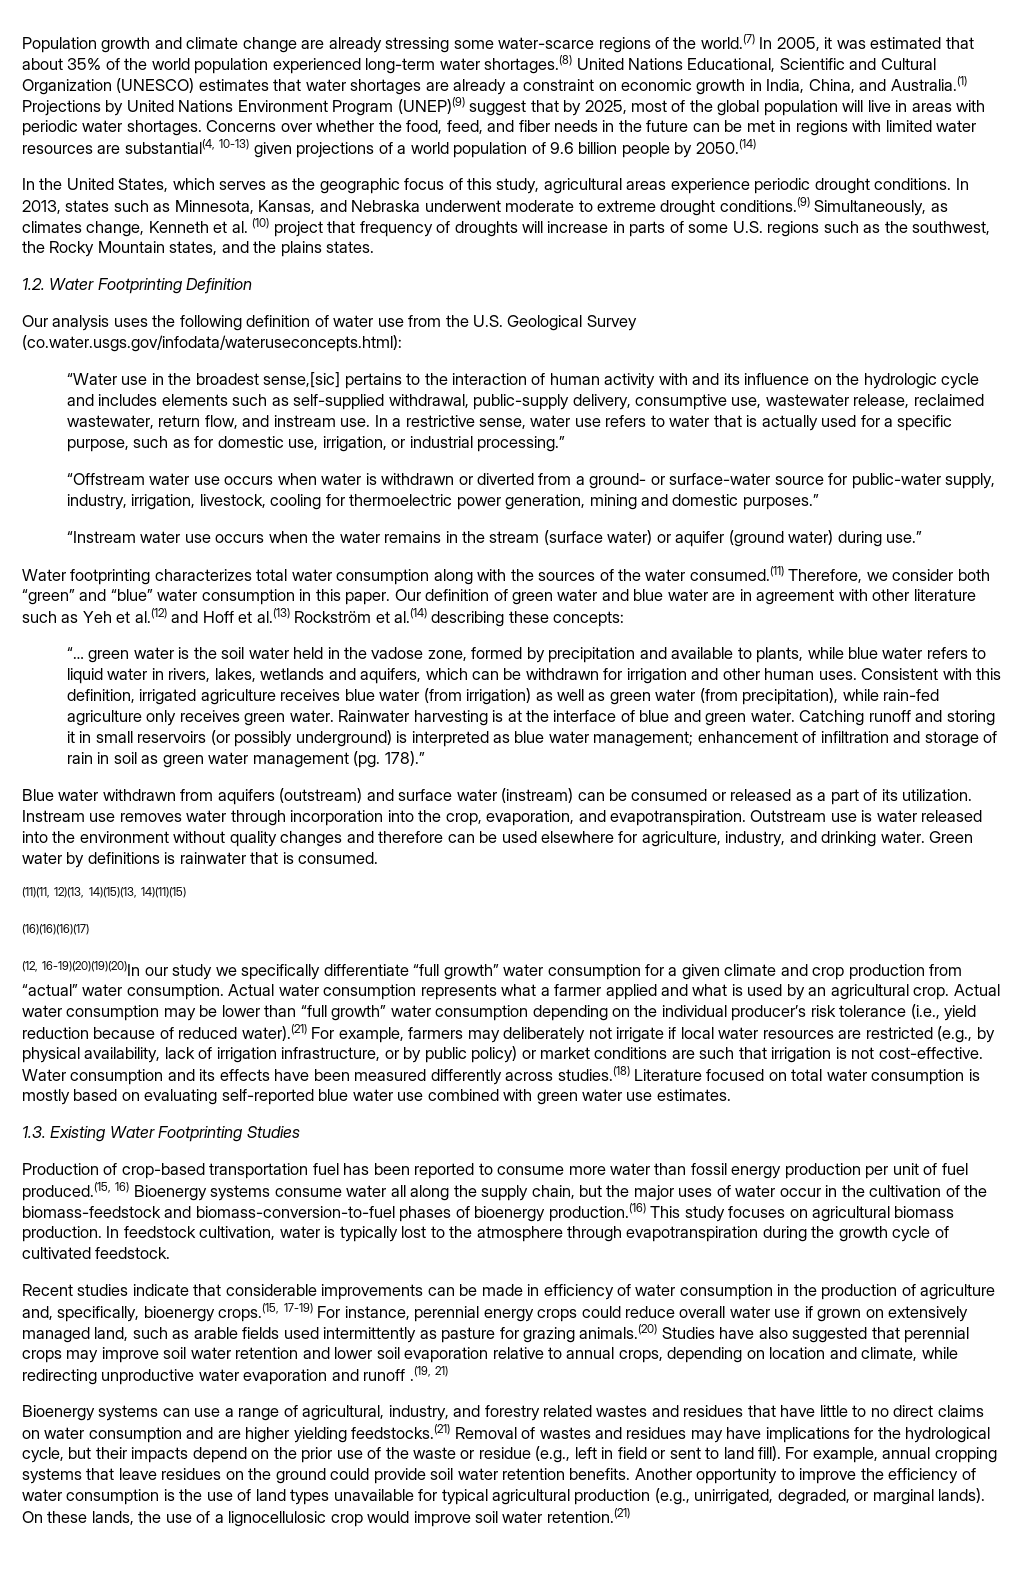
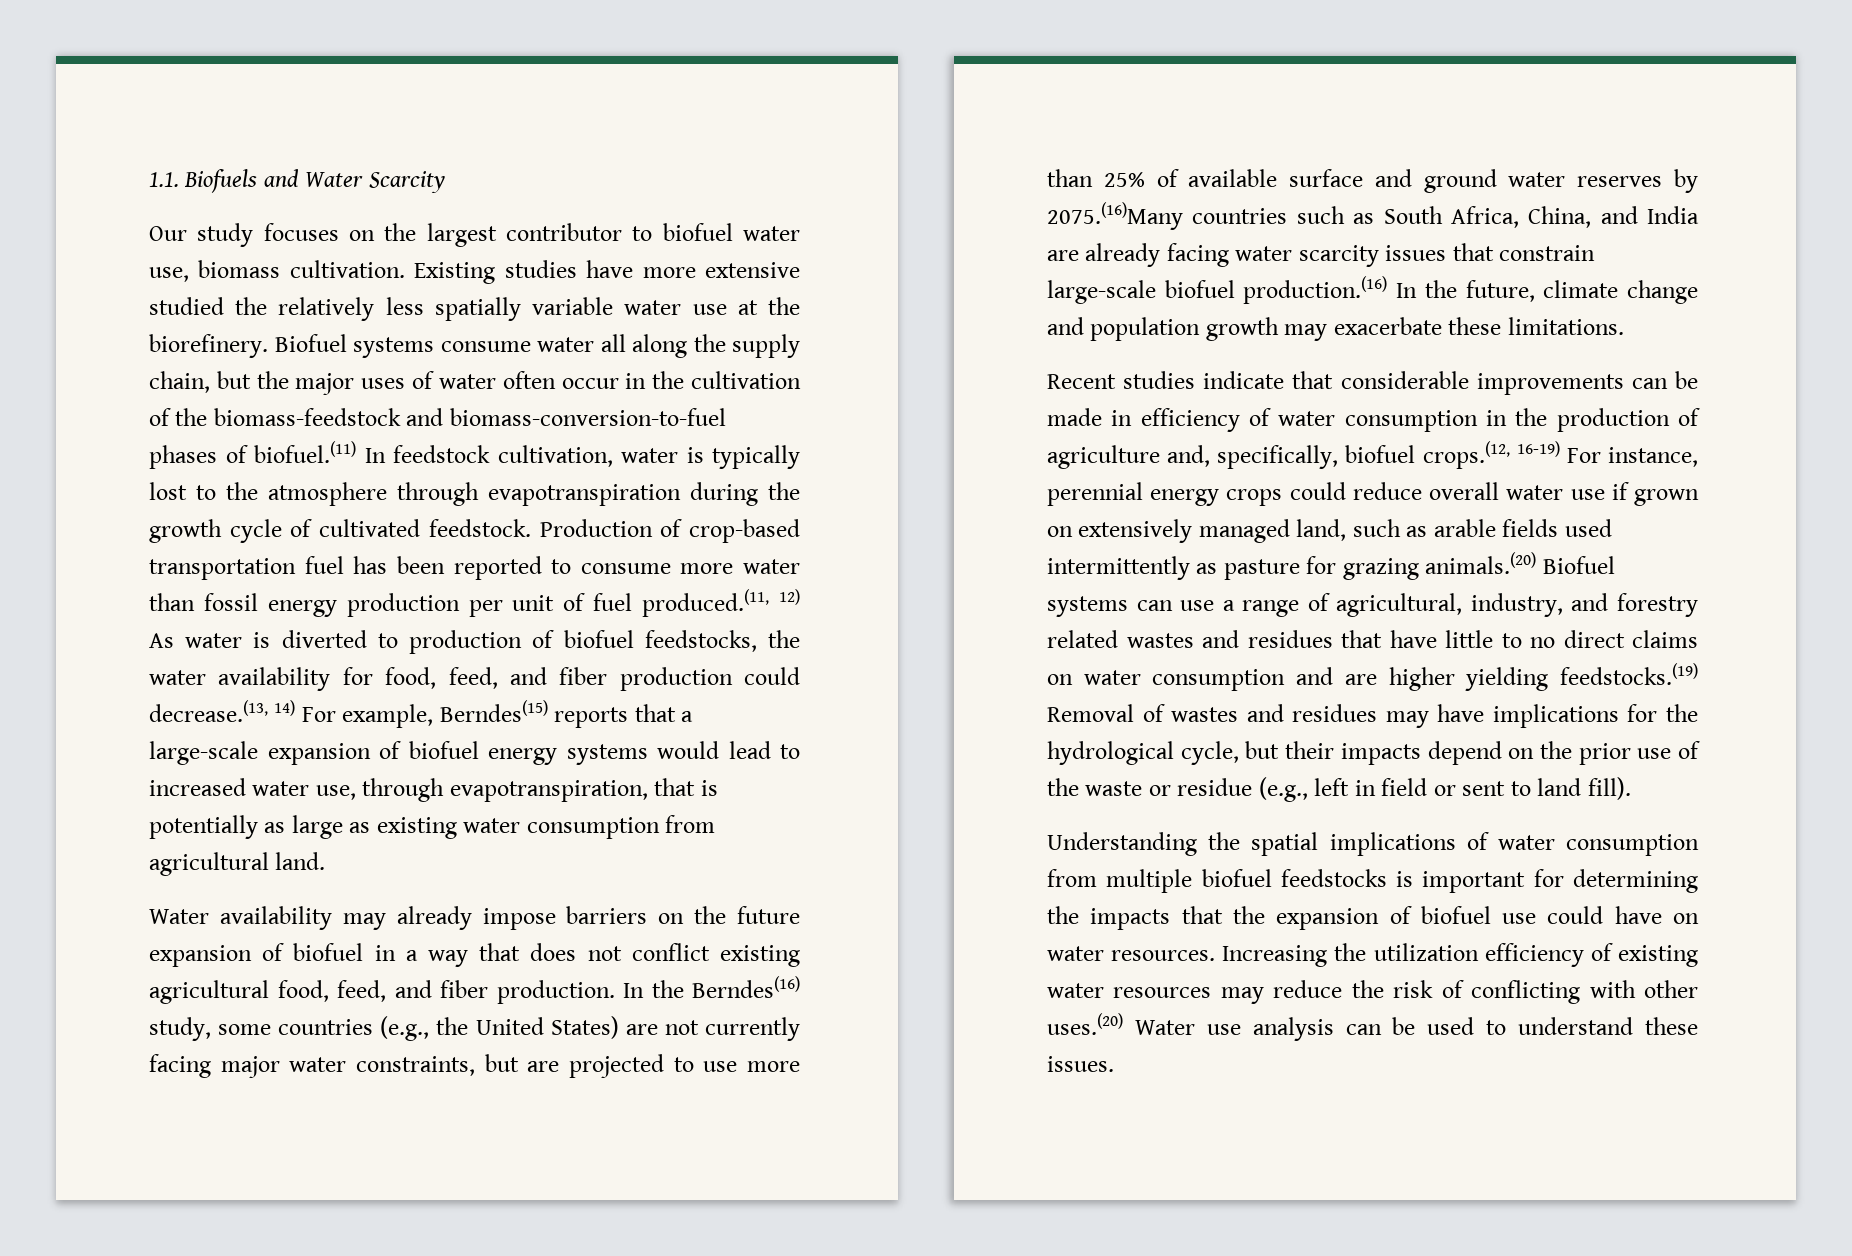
[22,34,974,53] [22,55,936,74] [22,76,967,95] [22,97,986,116] [22,120,977,136] [22,139,756,158] [22,178,969,194] [22,197,948,216] [22,218,991,237] [22,241,375,257] [22,278,253,294] [22,315,637,331] [22,335,402,352] [66,372,979,389] [66,394,984,410] [66,415,953,431] [66,436,565,452] [66,473,996,489] [66,494,819,510] [66,530,923,547] [22,566,990,585] [22,589,976,605] [22,608,625,627] [66,647,987,663] [66,668,1001,684] [66,688,940,705] [66,710,995,726] [66,730,998,747] [66,751,425,768] [22,788,973,805] [22,810,983,826] [22,831,974,847] [22,852,379,868] [22,887,187,898] [22,924,89,935] [22,961,963,980] [22,984,1000,1000] [22,1004,977,1021] [22,1024,995,1043] [22,1046,983,1063] [22,1066,980,1085] [22,1089,731,1105] [22,1126,300,1142] Population growth and climate change are already stressing some water-scarce regions of the world.(7) In 2005, it was estimated that about 35% of the world population experienced long-term water shortages.(8) United Nations Educational, Scientific and Cultural Organization (UNESCO) estimates that water shortages are already a constraint on economic growth in India, China, and Australia.(1) Projections by United Nations Environment Program (UNEP)(9) suggest that by 2025, most of the global population will live in areas with periodic water shortages. Concerns over whether the food, feed, and fiber needs in the future can be met in regions with limited water resources are substantial(4, 10-13) given projections of a world population of 9.6 billion people by 2050.(14) // In the United States, which serves as the geographic focus of this study, agricultural areas experience periodic drought conditions. In 2013, states such as Minnesota, Kansas, and Nebraska underwent moderate to extreme drought conditions.(9) Simultaneously, as climates change, Kenneth et al. (10) project that frequency of droughts will increase in parts of some U.S. regions such as the southwest, the Rocky Mountain states, and the plains states. // 1.2. Water Footprinting Definition // Our analysis uses the following definition of water use from the U.S. Geological Survey (co.water.usgs.gov/infodata/wateruseconcepts.html): // “Water use in the broadest sense,[sic] pertains to the interaction of human activity with and its influence on the hydrologic cycle and includes elements such as self-supplied withdrawal, public-supply delivery, consumptive use, wastewater release, reclaimed wastewater, return flow, and instream use. In a restrictive sense, water use refers to water that is actually used for a specific purpose, such as for domestic use, irrigation, or industrial processing.” // “Offstream water use occurs when water is withdrawn or diverted from a ground- or surface-water source for public-water supply, industry, irrigation, livestock, cooling for thermoelectric power generation, mining and domestic purposes.” // “Instream water use occurs when the water remains in the stream (surface water) or aquifer (ground water) during use.” // Water footprinting characterizes total water consumption along with the sources of the water consumed.(11) Therefore, we consider both “green” and “blue” water consumption in this paper. Our definition of green water and blue water are in agreement with other literature such as Yeh et al.(12) and Hoff et al.(13) Rockström et al.(14) describing these concepts: // “… green water is the soil water held in the vadose zone, formed by precipitation and available to plants, while blue water refers to liquid water in rivers, lakes, wetlands and aquifers, which can be withdrawn for irrigation and other human uses. Consistent with this definition, irrigated agriculture receives blue water (from irrigation) as well as green water (from precipitation), while rain-fed agriculture only receives green water. Rainwater harvesting is at the interface of blue and green water. Catching runoff and storing it in small reservoirs (or possibly underground) is interpreted as blue water management; enhancement of infiltration and storage of rain in soil as green water management (pg. 178).” // Blue water withdrawn from aquifers (outstream) and surface water (instream) can be consumed or released as a part of its utilization. Instream use removes water through incorporation into the crop, evaporation, and evapotranspiration. Outstream use is water released into the environment without quality changes and therefore can be used elsewhere for agriculture, industry, and drinking water. Green water by definitions is rainwater that is consumed. // (11)(11, 12)(13, 14)(15)(13, 14)(11)(15) // (16)(16)(16)(17) // (12, 16-19)(20)(19)(20)In our study we specifically differentiate “full growth” water consumption for a given climate and crop production from “actual” water consumption. Actual water consumption represents what a farmer applied and what is used by an agricultural crop. Actual water consumption may be lower than “full growth” water consumption depending on the individual producer’s risk tolerance (i.e., yield reduction because of reduced water).(21) For example, farmers may deliberately not irrigate if local water resources are restricted (e.g., by physical availability, lack of irrigation infrastructure, or by public policy) or market conditions are such that irrigation is not cost-effective. Water consumption and its effects have been measured differently across studies.(18) Literature focused on total water consumption is mostly based on evaluating self-reported blue water use combined with green water use estimates. // 1.3. Existing Water Footprinting Studies // -> [149,169,445,193] [149,223,800,247] [149,260,801,284] [149,297,800,321] [149,334,800,358] [149,371,801,395] [149,408,726,426] [149,441,800,469] [149,482,800,506] [149,519,531,543] 1.1. Biofuels and Water Scarcity // Our study focuses on the largest contributor to biofuel water use, biomass cultivation. Existing studies have more extensive studied the relatively less spatially variable water use at the biorefinery. Biofuel systems consume water all along the supply chain, but the major uses of water often occur in the cultivation of the biomass-feedstock and biomass-conversion-to-fuel phases of biofuel.(11) In feedstock cultivation, water is typically lost to the atmosphere through evapotranspiration during the growth cycle of cultivated feedstock.
[22,1182,988,1201] [22,1203,955,1222] [22,1226,949,1242] [22,1247,171,1259] produced.(15, 16) Bioenergy systems consume water all along the supply chain, but the major uses of water occur in the cultivation of the biomass-feedstock and biomass-conversion-to-fuel phases of bioenergy production.(16) This study focuses on agricultural biomass production. In feedstock cultivation, water is typically lost to the atmosphere through evapotranspiration during the growth cycle of cultivated feedstock. -> [642,589,800,617] [149,630,800,654] [149,667,800,691] [149,700,694,728] [149,741,800,765] [149,778,718,802] [149,815,716,839] [149,852,326,876] [149,906,800,930] [149,943,800,967] [149,976,800,1004] [149,1016,800,1041] [149,1054,800,1078] [1047,169,1698,193] [1047,202,1699,230] [1047,243,1596,267] [1047,276,1698,304] [1047,317,1624,341] produced.(11, 12) As water is diverted to production of biofuel feedstocks, the water availability for food, feed, and fiber production could decrease.(13, 14) For example, Berndes(15) reports that a large-scale expansion of biofuel energy systems would lead to increased water use, through evapotranspiration, that is potentially as large as existing water consumption from agricultural land. // Water availability may already impose barriers on the future expansion of biofuel in a way that does not conflict existing agricultural food, feed, and fiber production. In the Berndes(16) study, some countries (e.g., the United States) are not currently facing major water constraints, but are projected to use more than 25% of available surface and ground water reserves by 2075.(16)Many countries such as South Africa, China, and India are already facing water scarcity issues that constrain large-scale biofuel production.(16) In the future, climate change and population growth may exacerbate these limitations.
[143,1303,313,1322] bioenergy crops.(15, 17-19) -> [1345,441,1560,469] biofuel crops.(12, 16-19)
[661,1327,970,1343] [22,1347,958,1363] [22,1366,449,1385] [22,1405,95,1421] Studies have also suggested that perennial crops may improve soil water retention and lower soil evaporation relative to annual crops, depending on location and climate, while redirecting unproductive water evaporation and runoff .(19, 21) // Bioenergy -> [1542,556,1615,574] Biofuel
[351,1424,451,1439] feedstocks.(21) -> [1560,663,1698,685] feedstocks.(19)
[785,1447,997,1463] [22,1468,976,1484] [22,1488,986,1505] [22,1508,630,1527] For example, annual cropping systems that leave residues on the ground could provide soil water retention benefits. Another opportunity to improve the efficiency of water consumption is the use of land types unavailable for typical agricultural production (e.g., unirrigated, degraded, or marginal lands). On these lands, the use of a lignocellulosic crop would improve soil water retention.(21) -> [1047,832,1699,856] [1047,869,1698,893] [1047,906,1699,930] [1047,943,1698,967] [1047,980,1698,1004] [1047,1013,1698,1041] [1047,1056,1114,1072] // Understanding the spatial implications of water consumption from multiple biofuel feedstocks is important for determining the impacts that the expansion of biofuel use could have on water resources. Increasing the utilization efficiency of existing water resources may reduce the risk of conflicting with other uses.(20) Water use analysis can be used to understand these issues.

